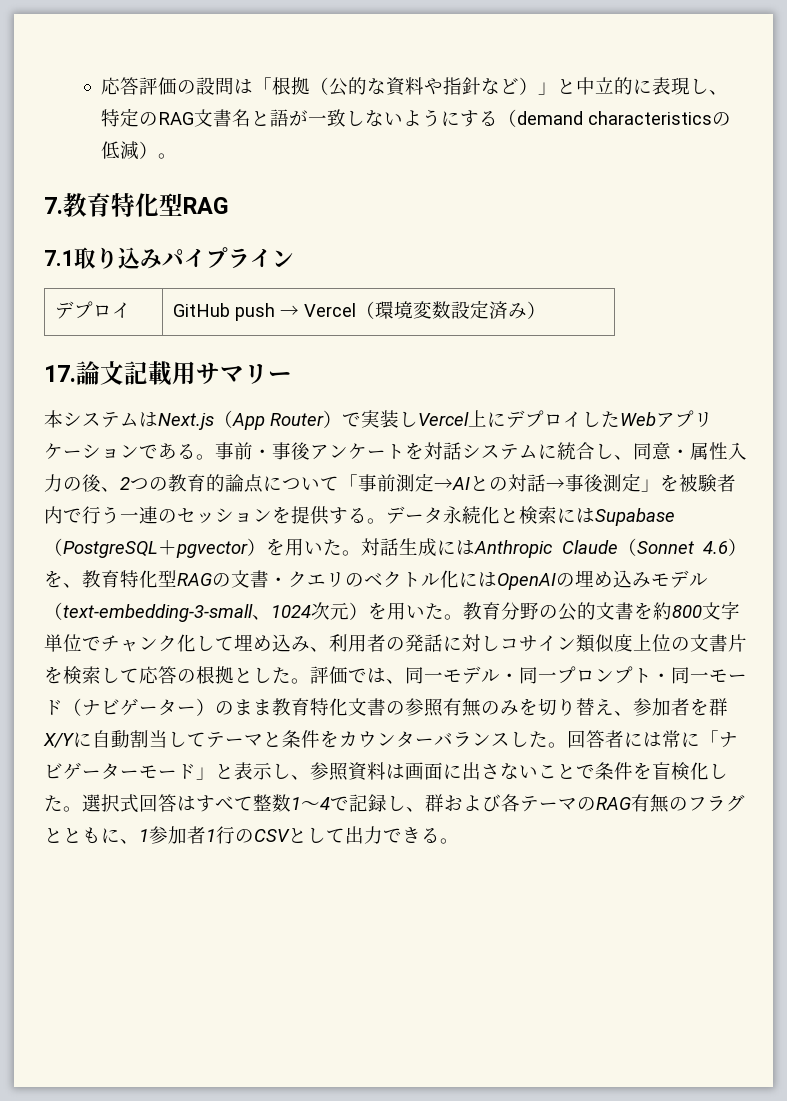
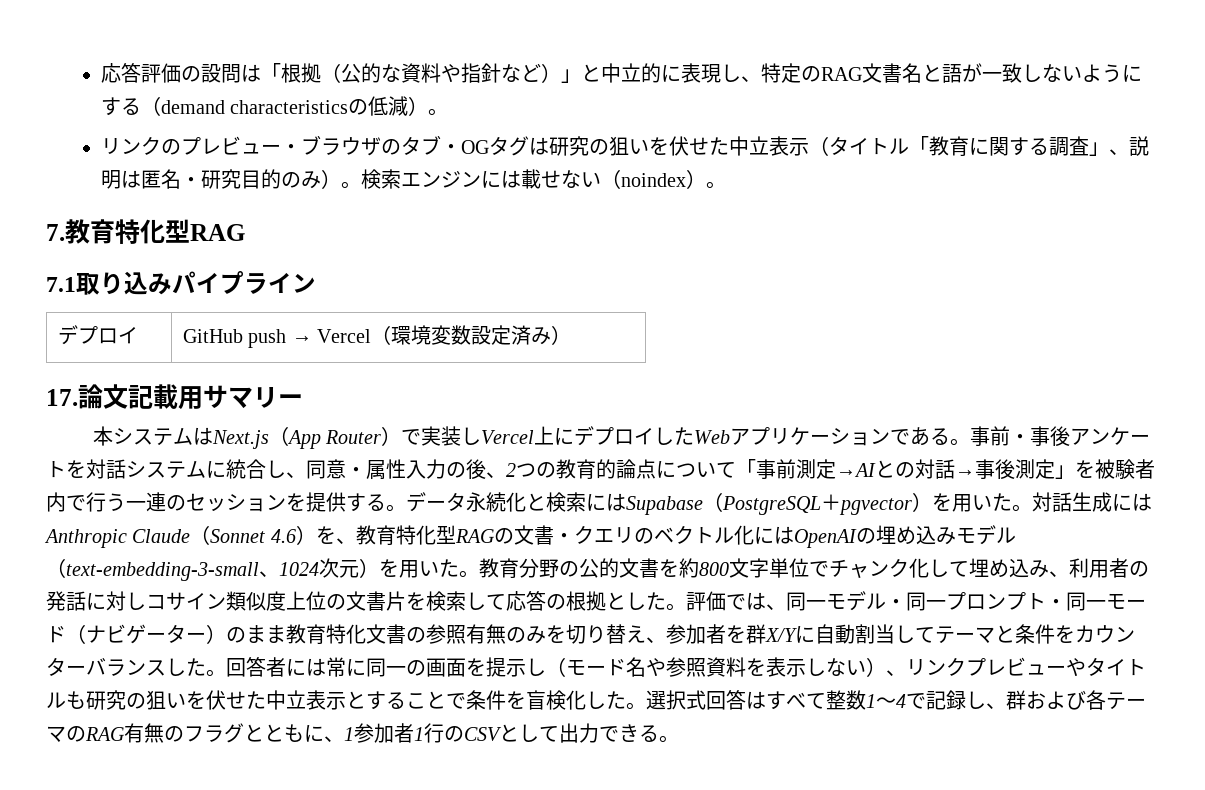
(178, 156) none -> [100,135,1149,156] [100,169,726,189] // リンクのプレビュー・ブラウザのタブ・OGタグは研究の狙いを伏せた中立表示（タイトル「教育に関する調査」、説明は匿名・研究目的のみ）。検索エンジンには載せない（noindex）。
[700,730,738,748] [44,762,538,781] 「ナビゲーターモード」と表示し、参照資料は画面に出さない -> [366,657,1146,677] [46,690,406,710] 同一の画面を提示し（モード名や参照資料を表示しない）、リンクプレビューやタイトルも研究の狙いを伏せた中立表示とする

